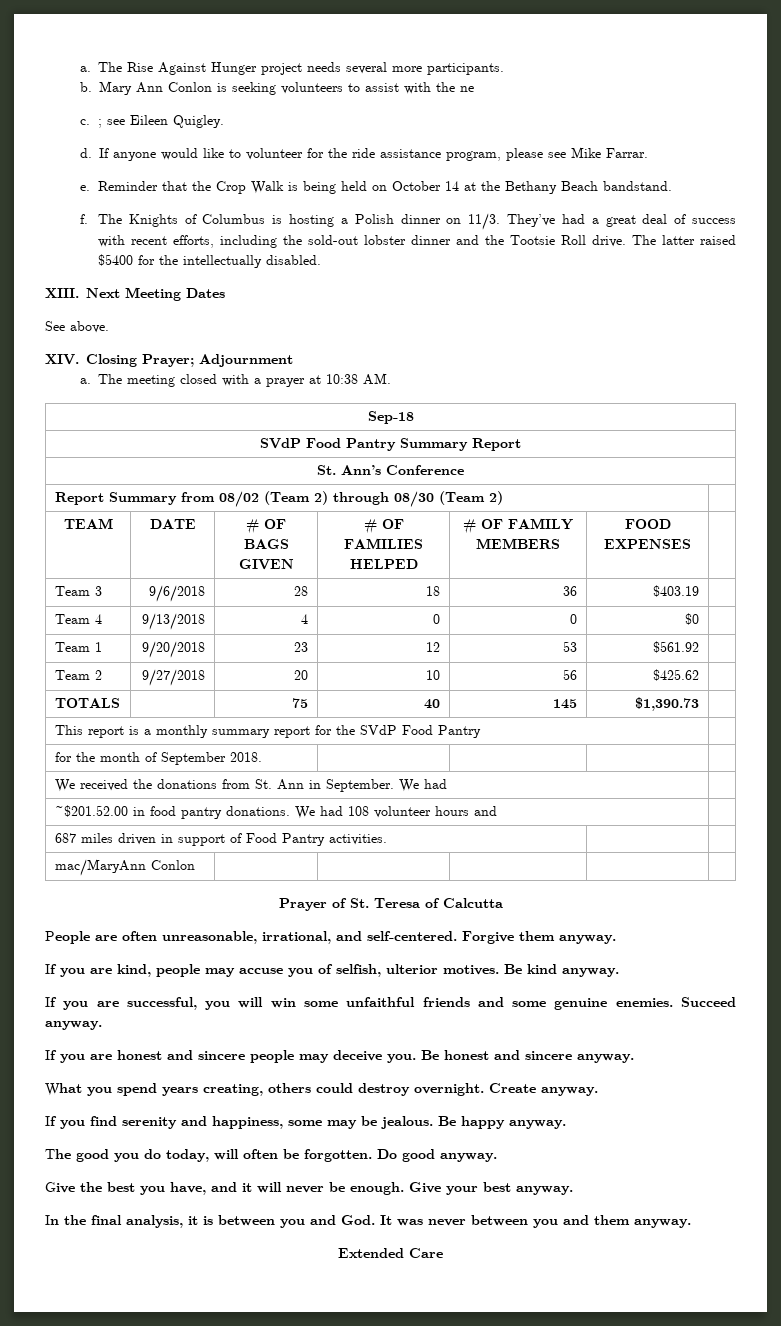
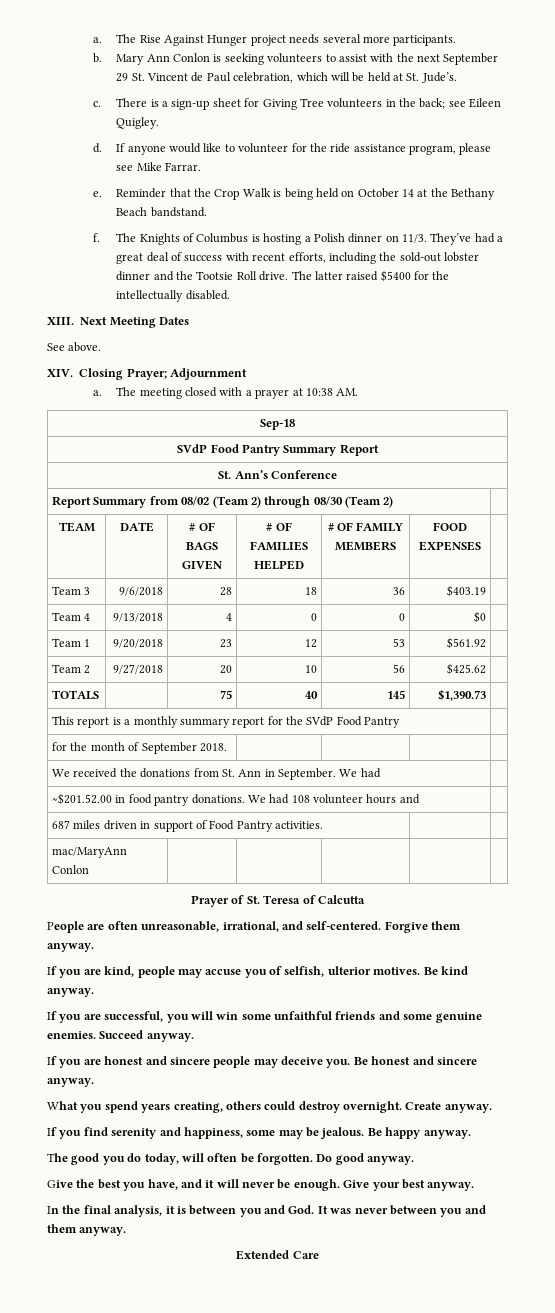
[460,86,475,92] [80,119,102,128] ne // c. ; -> [416,53,499,65] [116,72,457,83] [93,98,446,110] next September 29 St. Vincent de Paul celebration, which will be held at St. Jude’s. // c. There is a sign-up sheet for Giving Tree volunteers in the back;

